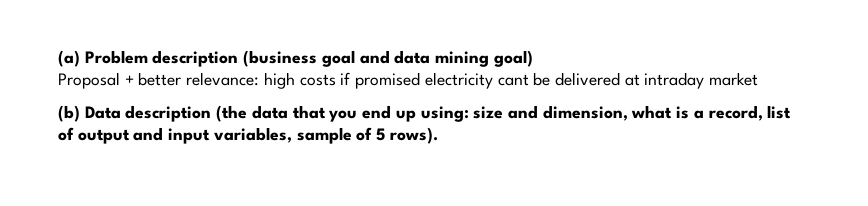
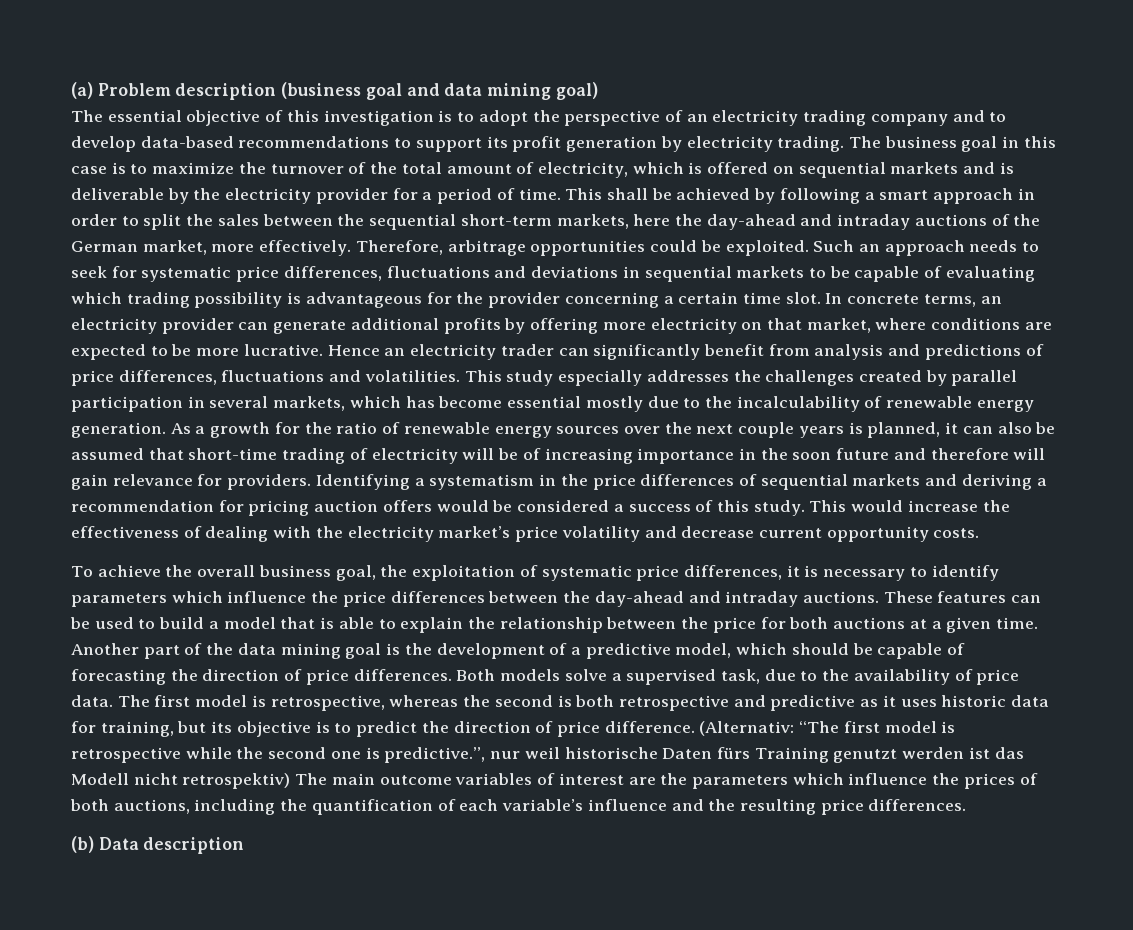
[58,72,759,89] [58,105,792,122] [58,127,438,144] Proposal + better relevance: high costs if promised electricity cant be delivered at intraday market // (b) Data description (the data that you end up using: size and dimension, what is a record, list of output and input variables, sample of 5 rows). -> [71,110,1007,126] [71,136,1056,152] [71,162,1014,178] [71,188,1035,204] [71,214,1041,230] [71,240,1040,256] [71,266,1035,282] [71,292,1002,308] [71,318,1052,334] [71,344,1044,360] [71,370,1018,386] [71,396,1034,412] [71,422,1056,438] [71,448,1046,464] [71,474,1047,490] [71,500,1010,516] [71,526,980,542] [71,565,999,581] [71,591,1042,607] [70,617,1038,633] [71,643,966,659] [71,669,1020,685] [71,695,1050,711] [71,721,956,737] [71,747,1024,763] [71,773,1038,789] [70,799,967,815] [71,836,245,854] The essential objective of this investigation is to adopt the perspective of an electricity trading company and to develop data-based recommendations to support its profit generation by electricity trading. The business goal in this case is to maximize the turnover of the total amount of electricity, which is offered on sequential markets and is deliverable by the electricity provider for a period of time. This shall be achieved by following a smart approach in order to split the sales between the sequential short-term markets, here the day-ahead and intraday auctions of the German market, more effectively. Therefore, arbitrage opportunities could be exploited. Such an approach needs to seek for systematic price differences, fluctuations and deviations in sequential markets to be capable of evaluating which trading possibility is advantageous for the provider concerning a certain time slot. In concrete terms, an electricity provider can generate additional profits by offering more electricity on that market, where conditions are expected to be more lucrative. Hence an electricity trader can significantly benefit from analysis and predictions of price differences, fluctuations and volatilities. This study especially addresses the challenges created by parallel participation in several markets, which has become essential mostly due to the incalculability of renewable energy generation. As a growth for the ratio of renewable energy sources over the next couple years is planned, it can also be assumed that short-time trading of electricity will be of increasing importance in the soon future and therefore will gain relevance for providers. Identifying a systematism in the price differences of sequential markets and deriving a recommendation for pricing auction offers would be considered a success of this study. This would increase the effectiveness of dealing with the electricity market’s price volatility and decrease current opportunity costs. // To achieve the overall business goal, the exploitation of systematic price differences, it is necessary to identify parameters which influence the price differences between the day-ahead and intraday auctions. These features can be used to build a model that is able to explain the relationship between the price for both auctions at a given time. Another part of the data mining goal is the development of a predictive model, which should be capable of forecasting the direction of price differences. Both models solve a supervised task, due to the availability of price data. The first model is retrospective, whereas the second is both retrospective and predictive as it uses historic data for training, but its objective is to predict the direction of price difference. (Alternativ: “The first model is retrospective while the second one is predictive.”, nur weil historische Daten fürs Training genutzt werden ist das Modell nicht retrospektiv) The main outcome variables of interest are the parameters which influence the prices of both auctions, including the quantification of each variable’s influence and the resulting price differences. // (b) Data description

